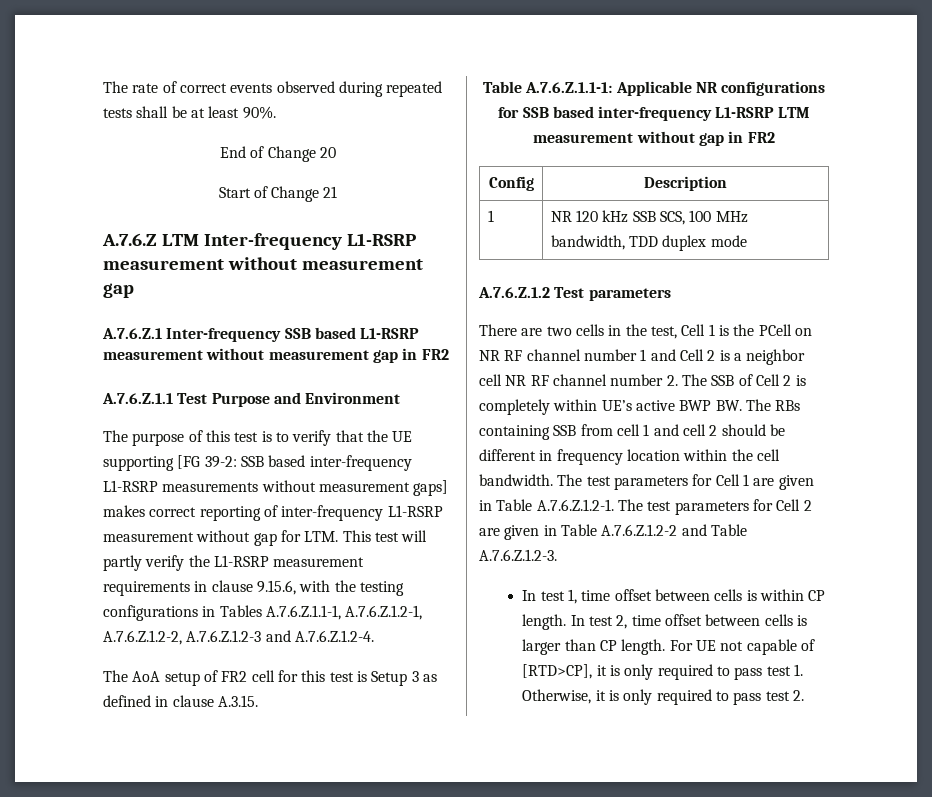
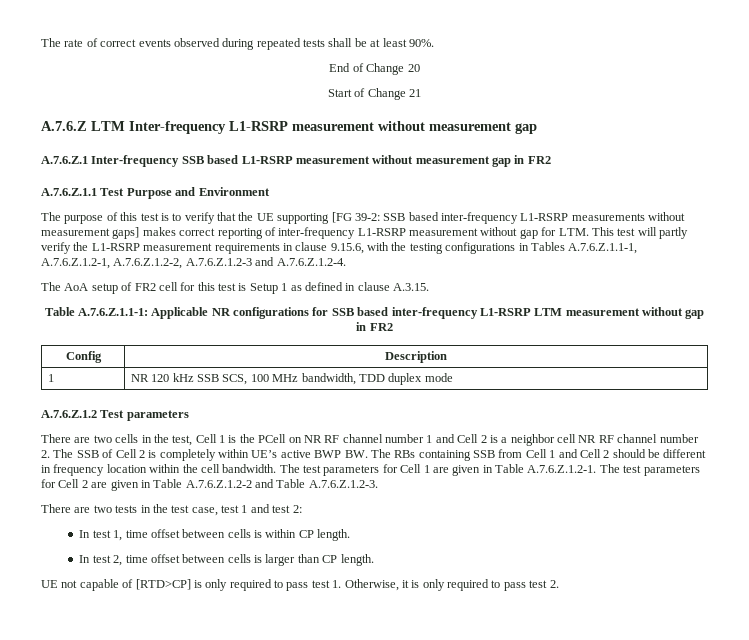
[411,671,419,682] 3 -> [281,283,288,291] 1
[616,424,706,436] cell 1 and cell -> [525,449,601,458] Cell 1 and Cell
(557, 555) none -> [41,504,302,516] // There are two tests in the test case, test 1 and test 2:
(567, 622) none -> (351, 535) //
[669,640,693,651] For -> (374, 560) //
[522,664,607,679] [RTD>CP], it -> [135,579,191,590] [RTD>CP]

